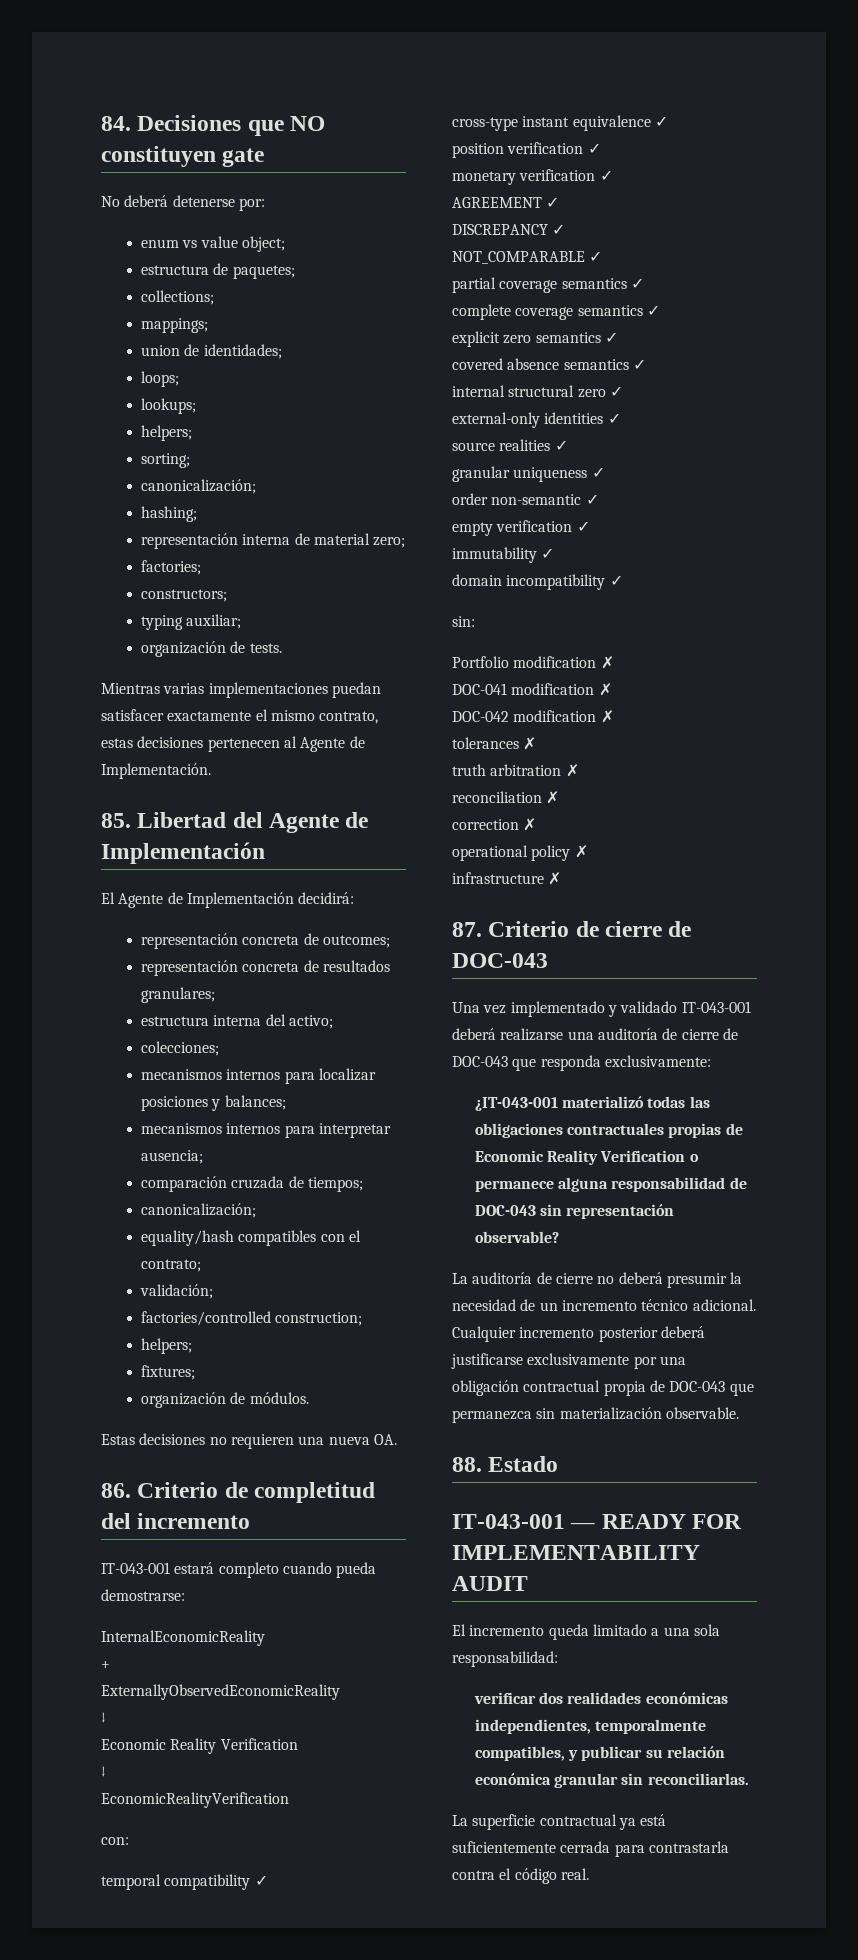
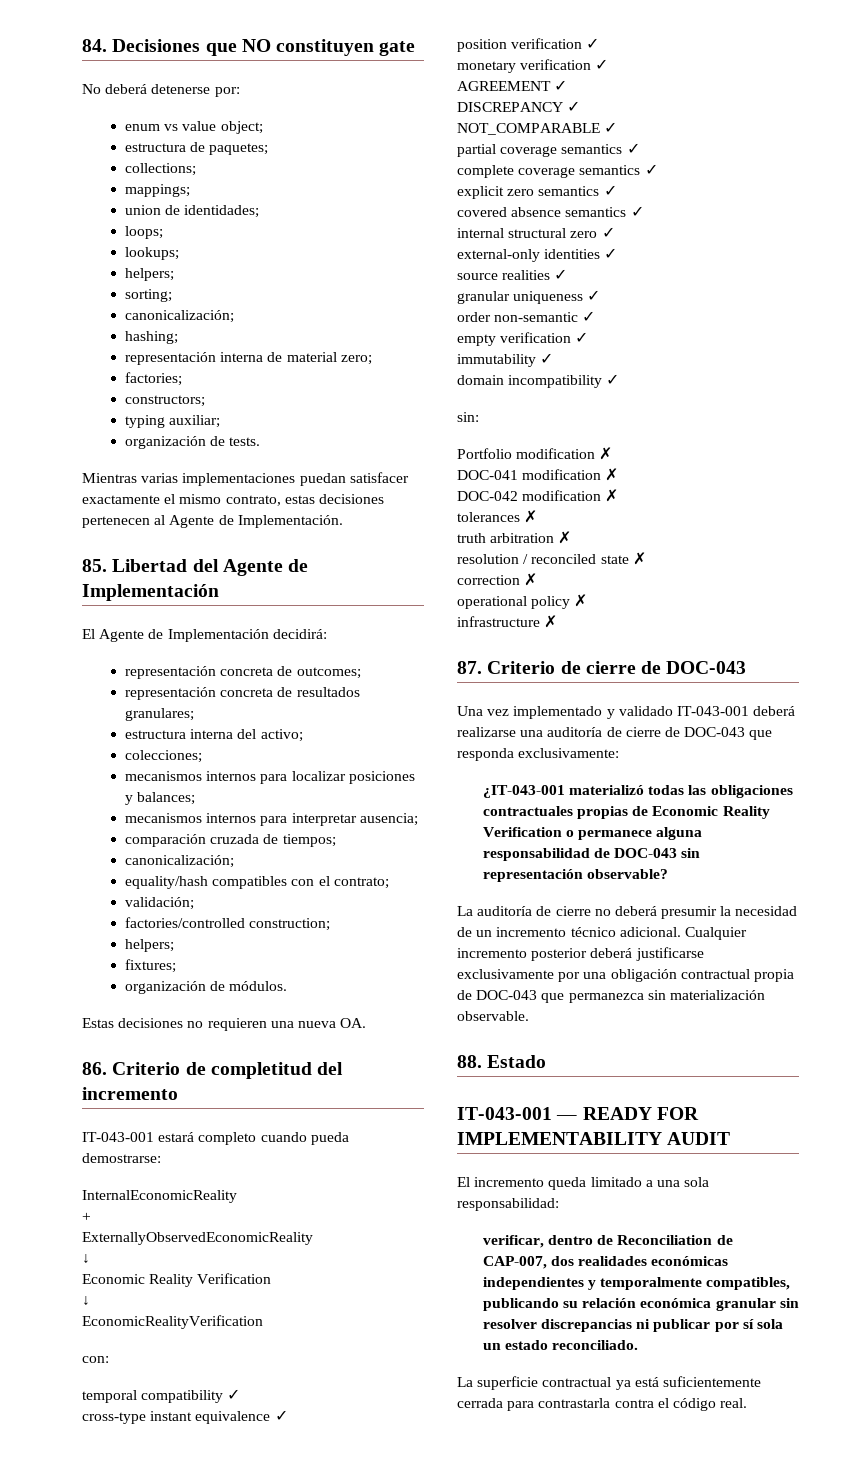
[452,791,542,803] reconciliation -> [457,554,629,564] resolution / reconciled state
[473,1692,728,1704] [474,1719,706,1734] [474,1746,643,1761] verificar dos realidades económicas independientes, temporalmente compatibles, y publicar -> [482,1235,733,1248] [482,1256,729,1269] [482,1277,791,1290] [482,1298,559,1311] verificar, dentro de Reconciliation de CAP-007, dos realidades económicas independientes y temporalmente compatibles, publicando
[647,1773,749,1785] reconciliarlas. -> [482,1319,784,1332] [482,1340,639,1350] resolver discrepancias ni publicar por sí sola un estado reconciliado.

